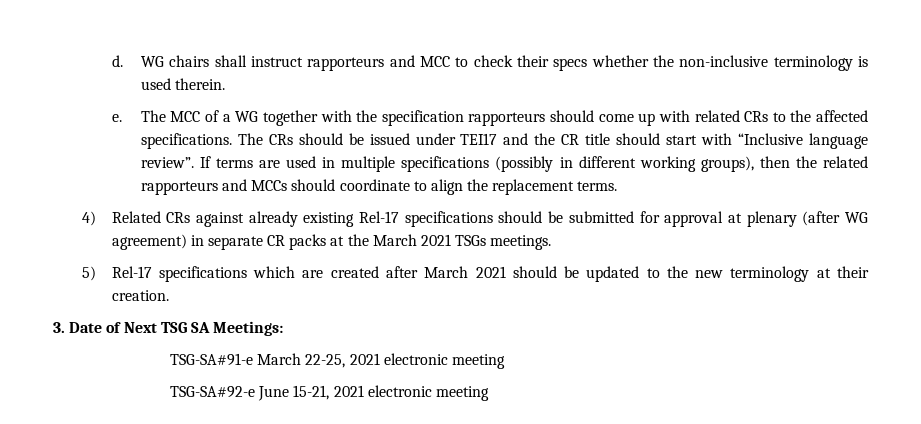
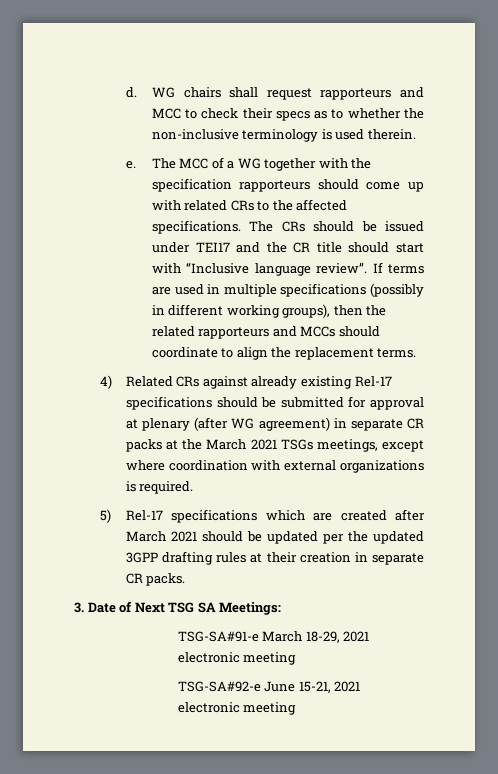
[250,56,303,67] instruct -> [266,88,312,100] request
(588, 64) none -> [314,109,344,119] as to
[490,235,552,250] meetings. -> [316,439,424,452] [125,460,424,473] [125,481,194,494] meetings, except where coordination with external organizations is required.
[646,266,869,282] [111,290,169,301] to the new terminology at their creation. -> [322,531,424,544] [125,551,424,565] [125,573,186,586] per the updated 3GPP drafting rules at their creation in separate CR packs.
[305,354,346,368] 22-25, -> [305,631,340,643] 18-29,

